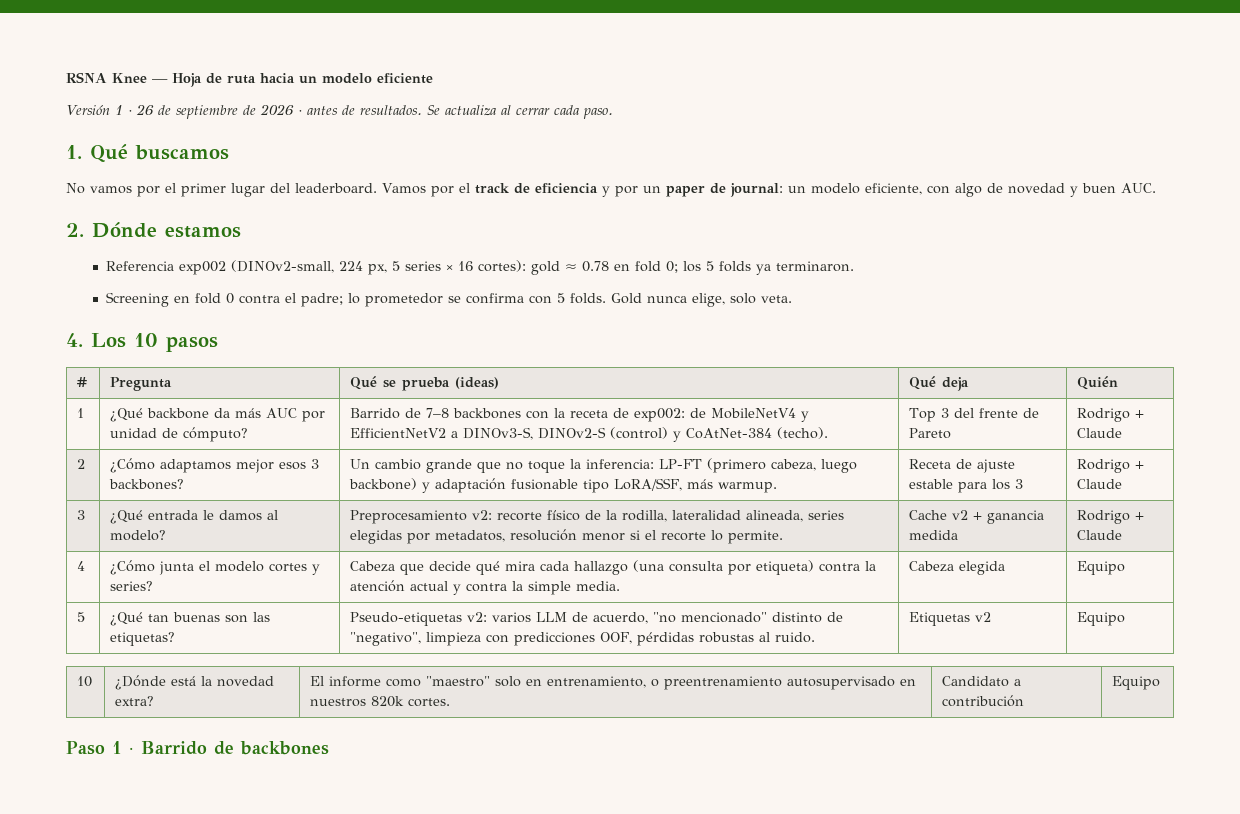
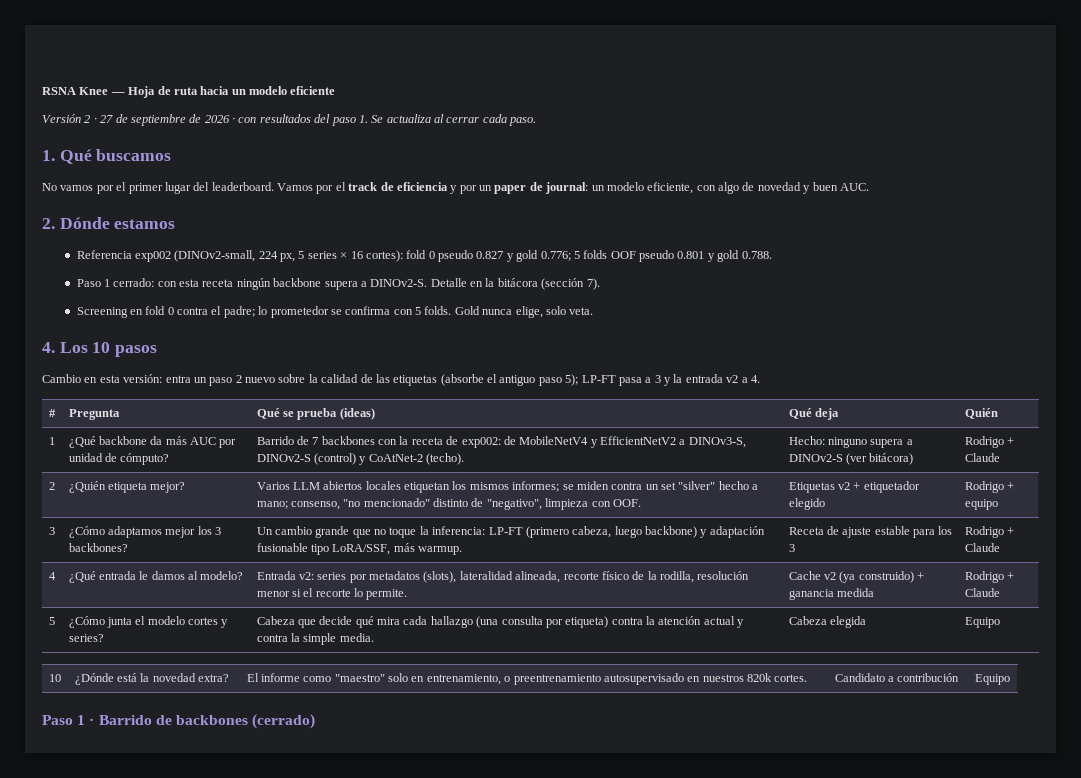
[114,104,154,115] 1 · 26 -> [84,115,114,123] 2 · 27
[306,105,422,115] antes de resultados. -> [238,114,368,126] con resultados del paso 1.
[531,261,855,275] gold ≈ 0.78 en fold 0; los 5 folds ya terminaron. -> [406,250,772,262] [76,278,600,290] fold 0 pseudo 0.827 y gold 0.776; 5 folds OOF pseudo 0.801 y gold 0.788. // Paso 1 cerrado: con esta receta ningún backbone supera a DINOv2-S. Detalle en la bitácora (sección 7).
(218, 344) none -> [42,374,760,386] // Cambio en esta versión: entra un paso 2 nuevo sobre la calidad de las etiquetas (absorbe el antiguo paso 5); LP-FT pasa a 3 y la entrada v2 a 4.
[426,408,450,418] 7–8 -> [312,437,319,445] 7
[686,428,773,439] CoAtNet-384 -> [368,454,423,462] CoAtNet-2
[909,408,1040,422] [909,428,952,439] [1077,408,1145,422] [1077,428,1123,438] [77,459,86,469] Top 3 del frente de Pareto | Rodrigo + Claude // 2 -> [788,436,913,448] [788,453,914,465] [964,436,1014,448] [964,453,1000,462] [48,482,55,490] [68,481,186,493] [256,481,759,493] [256,498,641,510] [788,481,920,493] [788,498,825,510] [964,481,1014,493] [964,499,998,510] [48,527,55,535] Hecho: ninguno supera a DINOv2-S (ver bitácora) | Rodrigo + Claude // 2 | ¿Quién etiqueta mejor? | Varios LLM abiertos locales etiquetan los mismos informes; se miden contra un set "silver" hecho a mano; consenso, "no mencionado" distinto de "negativo", limpieza con OOF. | Etiquetas v2 + etiquetador elegido | Rodrigo + equipo // 3
[279,462,307,470] esos -> [197,526,212,535] los
[77,510,86,520] 3 -> [48,572,56,580] 4
[350,510,493,524] Preprocesamiento v2: -> [256,571,561,583] Entrada v2: series por metadatos (slots), lateralidad alineada,
[672,510,845,522] [350,530,506,544] lateralidad alineada, series elegidas por metadatos, -> (695, 577) none
(969, 515) none -> [839,571,914,583] (ya construido)
[77,561,86,571] 4 -> [48,617,55,625] 5
[77,612,86,622] [110,612,271,626] [110,632,176,646] [350,612,844,626] [350,632,816,646] [909,612,992,626] [1077,612,1126,626] // 5 | ¿Qué tan buenas son las etiquetas? | Pseudo-etiquetas v2: varios LLM de acuerdo, "no mencionado" distinto de "negativo", limpieza con predicciones OOF, pérdidas robustas al ruido. | Etiquetas v2 | Equipo -> (1000, 622) none
(329, 748) none -> [252,714,316,729] (cerrado)

